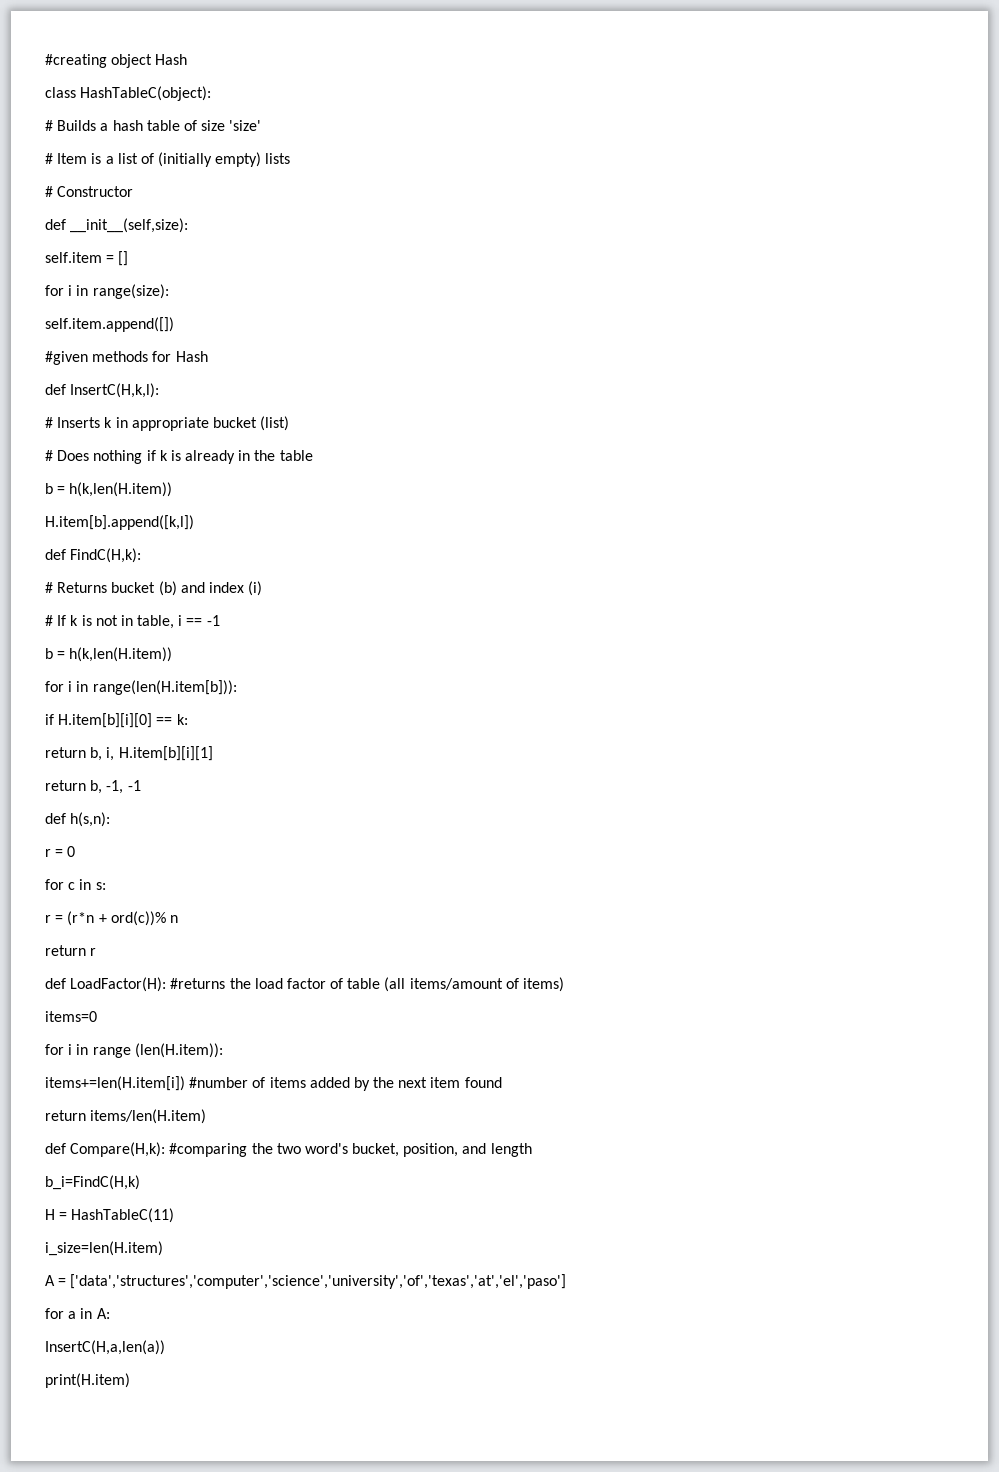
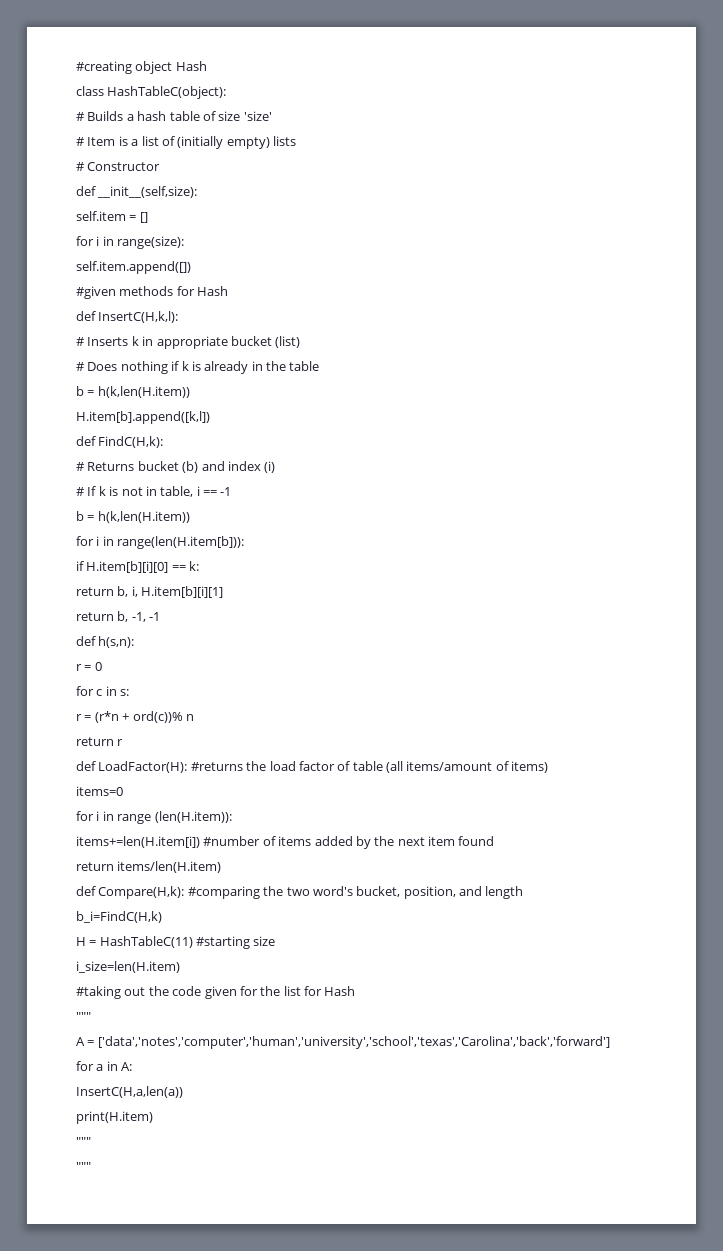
(175, 1215) none -> [196,936,276,949] #starting size
(163, 1248) none -> [76,986,356,999] [76,1012,91,1021] // #taking out the code given for the list for Hash // """
[70,1274,567,1289] ['data','structures','computer','science','university','of','texas','at','el','paso'] -> [97,1036,610,1049] ['data','notes','computer','human','university','school','texas','Carolina','back','forward']
(130, 1380) none -> [76,1137,91,1146] [76,1162,91,1171] // """ // """

